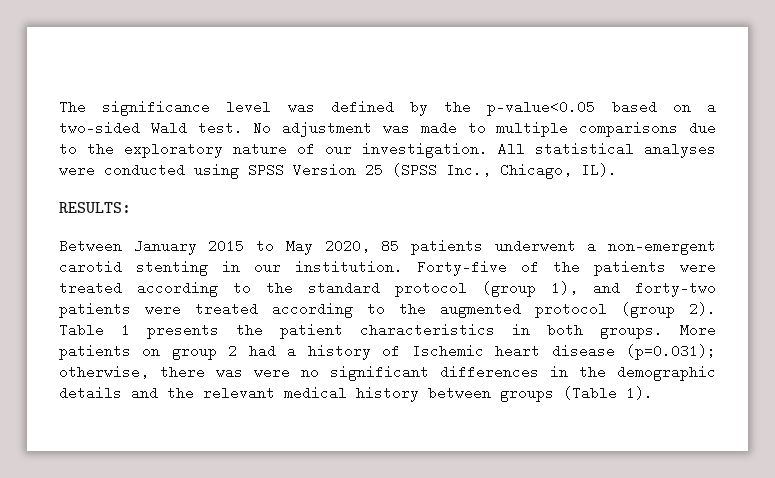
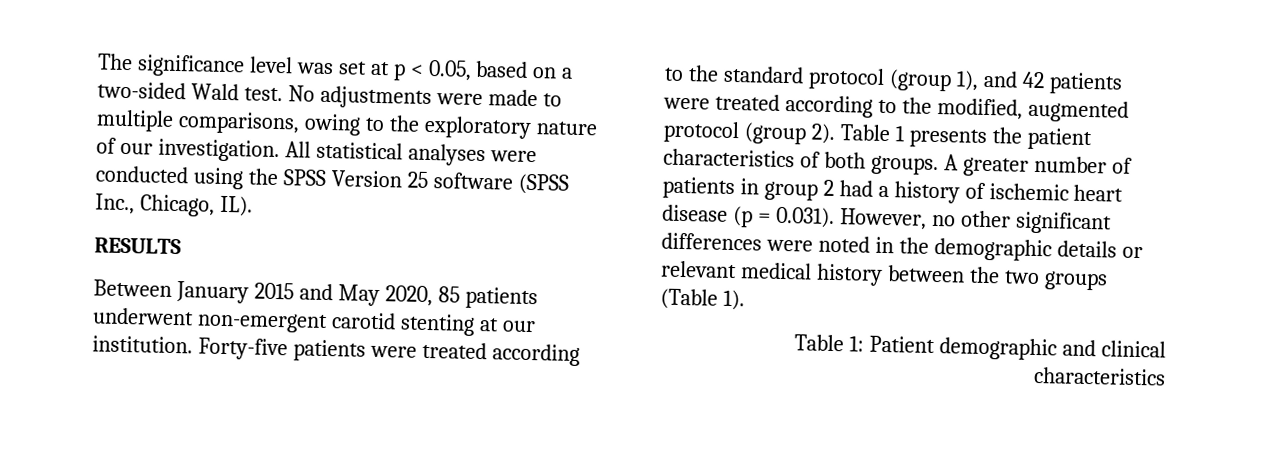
[330,100,596,116] defined by the p-value<0.05 -> [337,59,472,81] set at p < 0.05,
[282,121,411,137] adjustment was -> [319,85,483,110] adjustments were
[579,121,716,137] comparisons due -> [177,111,361,136] comparisons, owing
(239, 171) none -> [247,168,279,186] the
(383, 170) none -> [432,172,513,190] software
[59,202,131,213] RESULTS: -> [94,237,182,255] RESULTS
[256,241,275,251] to -> [298,283,333,301] and
[587,239,597,253] a -> (194, 316) none
[222,261,240,272] in -> [478,318,499,332] at
[521,260,580,274] of the -> (288, 349) none
[635,281,716,297] [59,302,426,318] forty-two patients were treated according to the -> [1021,71,1123,95] [663,93,1023,120] 42 patients were treated according to the modified,
[512,324,530,335] in -> [799,151,821,168] of
[680,323,716,337] [59,344,161,360] More patients on -> [943,154,1133,177] [662,176,759,200] A greater number of patients in
[411,344,484,358] Ischemic -> [988,183,1069,201] ischemic
[626,344,716,360] [59,365,539,381] (p=0.031); otherwise, there was were no significant differences -> [731,205,1112,235] [661,232,870,253] (p = 0.031). However, no other significant differences were noted
[131,386,194,400] and the -> [1121,246,1143,259] or
(491, 393) none -> [968,266,1040,285] the two
(653, 393) none -> [794,334,1166,361] [1033,366,1166,386] // Table 1: Patient demographic and clinical characteristics

